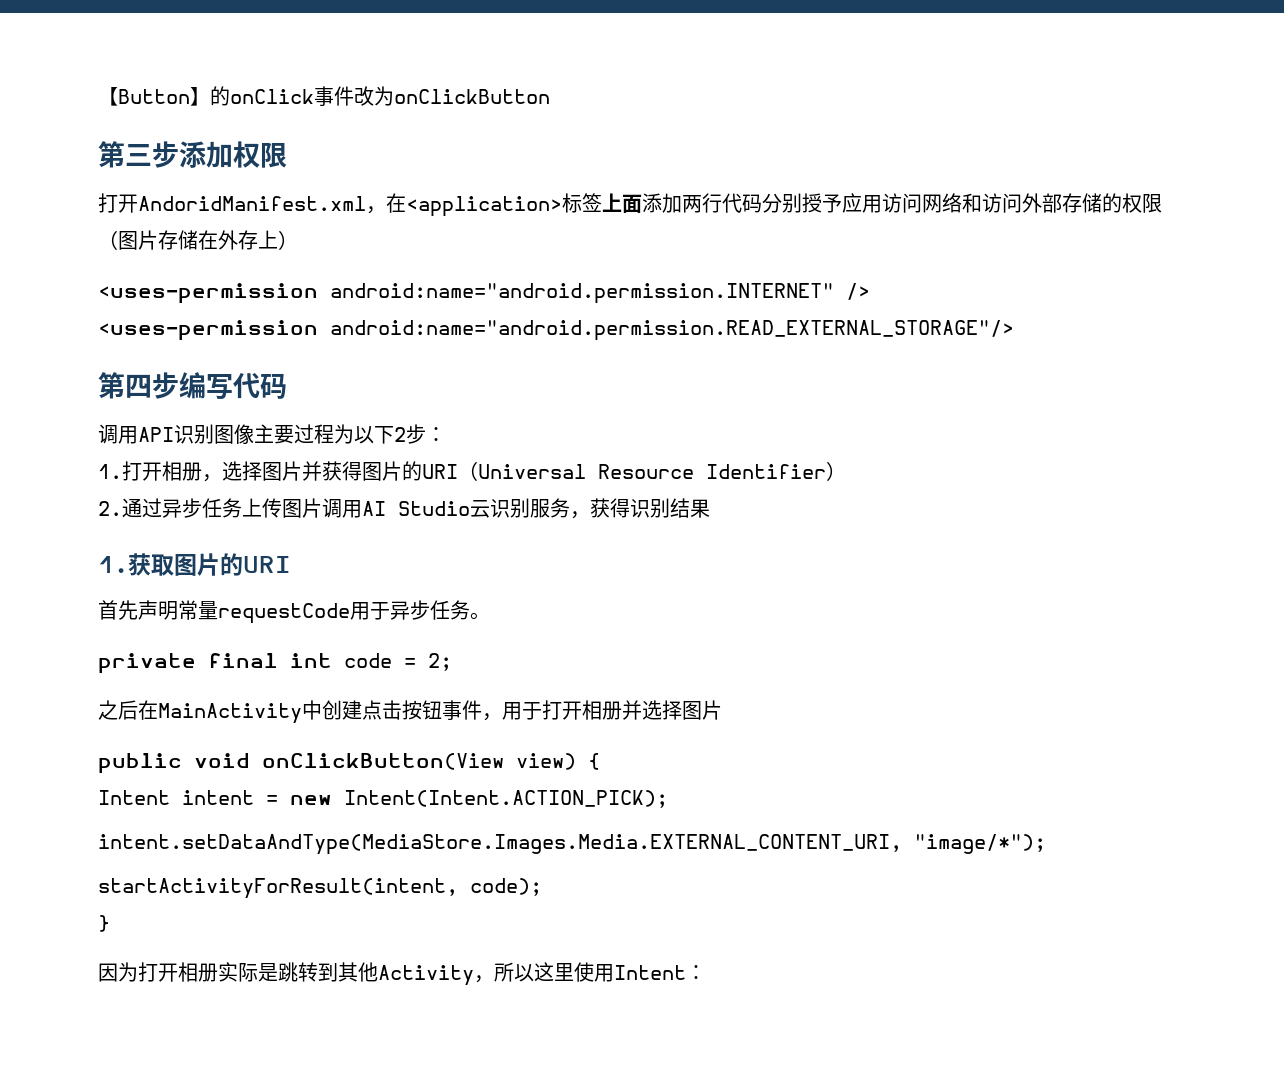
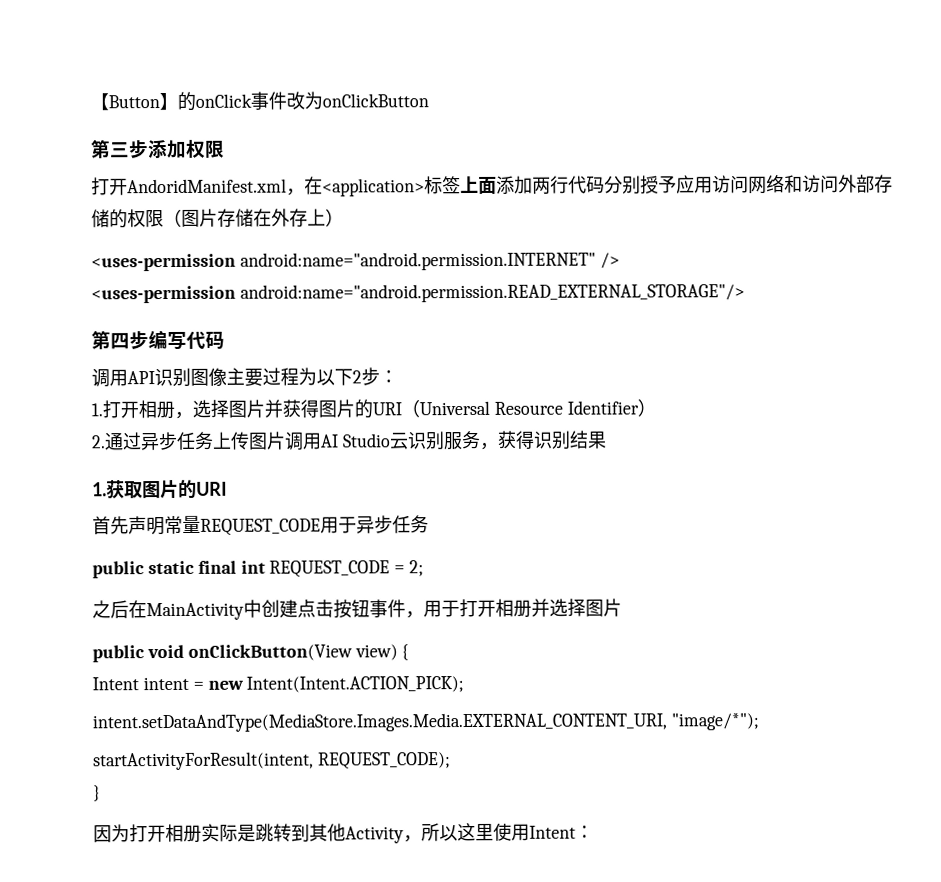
[218,603,350,624] requestCode -> [200,518,321,536] REQUEST_CODE
[470,612,490,620] [98,653,196,674] 。 // private -> [92,560,195,579] // public static
[344,653,392,668] code -> [269,560,391,578] REQUEST_CODE
[470,878,542,896] code); -> [317,752,451,770] REQUEST_CODE);

